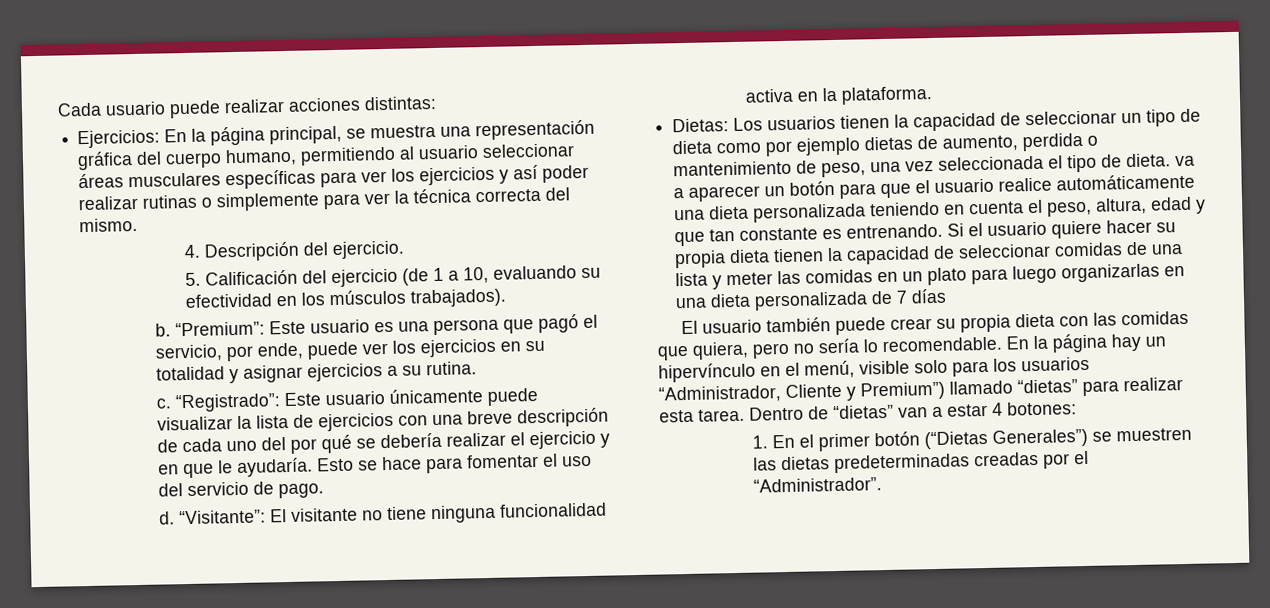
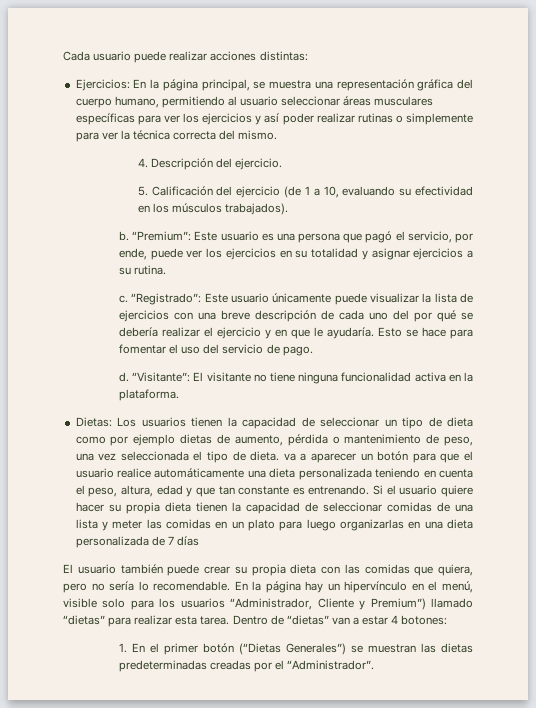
[1022,132,1084,152] perdida -> [287,434,328,446] pérdida
[1115,427,1192,442] muestren -> [368,644,417,653] muestran

